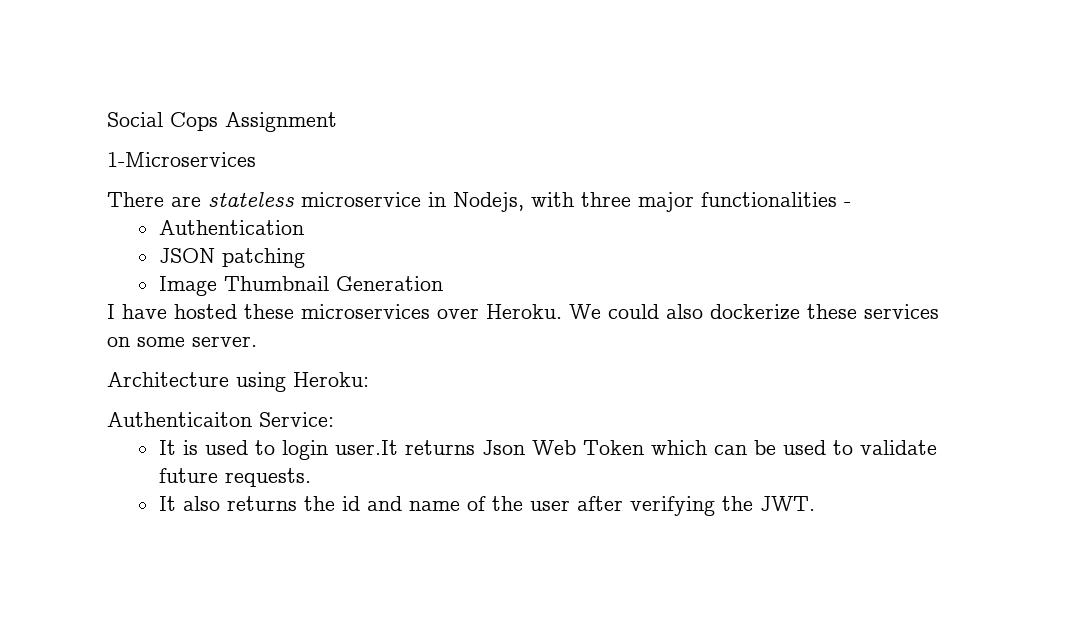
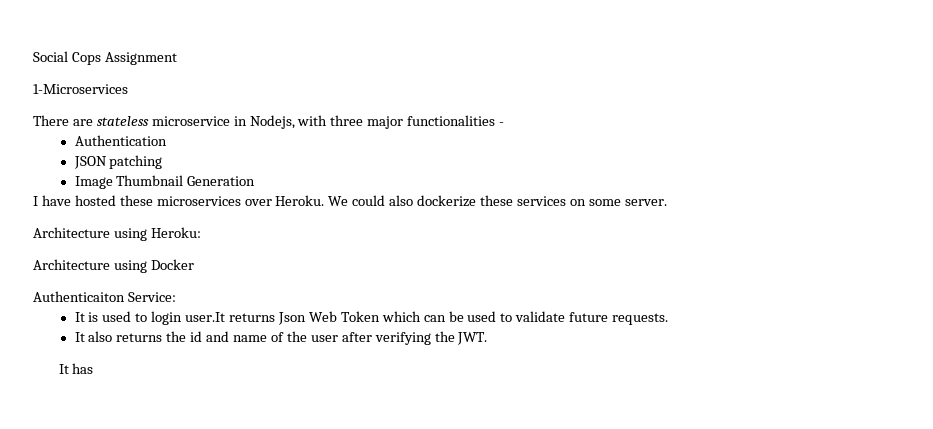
(369, 379) none -> [33,259,194,273] // Architecture using Docker
(815, 503) none -> [58,363,94,374] // It has

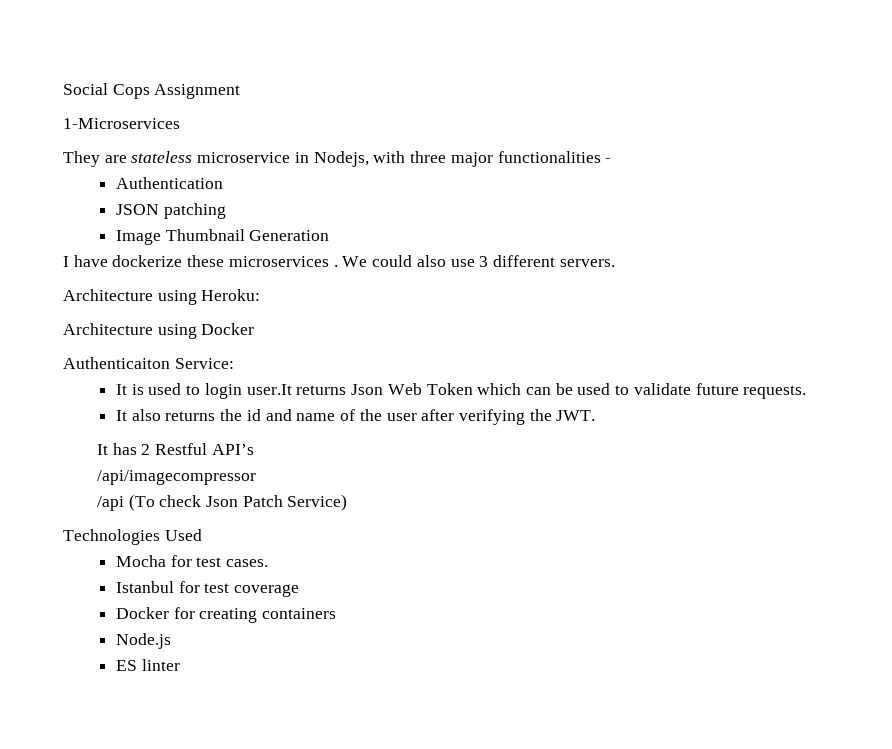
[33,115,69,126] There -> [63,151,100,167] They
[74,195,116,206] hosted -> [112,255,183,267] dockerize
[244,195,325,206] over Heroku. -> [333,265,338,267] .
[417,195,667,207] dockerize these services on some server. -> [450,255,615,267] use 3 different servers.
(94, 368) none -> [141,443,254,455] [96,470,256,485] [96,494,348,511] [63,529,202,545] [116,555,269,567] [116,581,300,597] [116,607,337,623] [116,633,172,649] [116,659,180,671] 2 Restful API’s // /api/imagecompressor // /api (To check Json Patch Service) // Technologies Used // Mocha for test cases. // Istanbul for test coverage // Docker for creating containers // Node.js // ES linter

